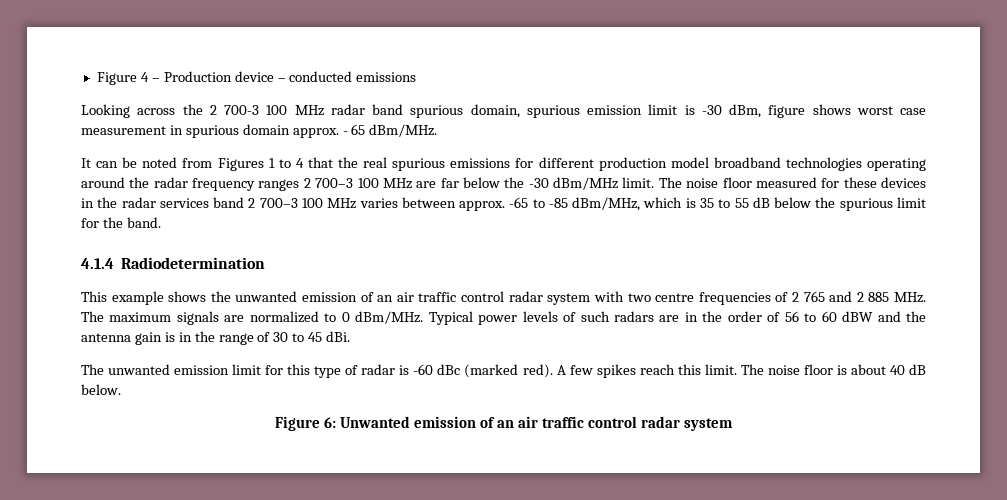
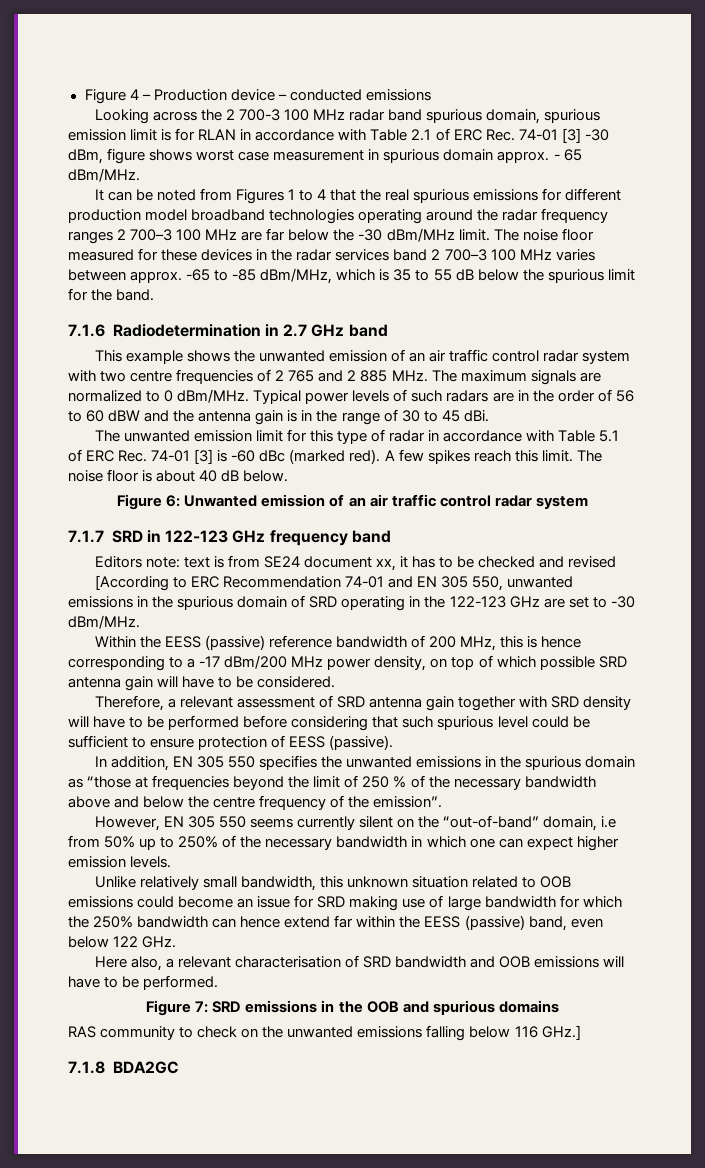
(695, 110) none -> [175,128,581,143] for RLAN in accordance with Table 2.1 of ERC Rec. 74-01 [3]
[81,258,114,269] 4.1.4 -> [68,324,105,337] 7.1.6
(266, 263) none -> [264,324,388,337] in 2.7 GHz band
(396, 369) none -> [428,430,620,442] [68,449,214,464] in accordance with Table 5.1 of ERC Rec. 74-01 [3]
(733, 424) none -> [68,530,392,546] [94,555,617,571] [94,575,574,591] [68,595,635,611] [68,615,140,629] [94,635,582,651] [68,655,627,671] [68,676,336,691] [94,695,632,711] [68,715,590,731] [68,735,394,750] [94,755,636,771] [68,775,596,790] [68,795,443,810] [94,815,617,831] [68,835,619,851] [68,856,172,868] [94,876,572,891] [68,895,622,911] [68,915,603,931] [68,936,177,948] [94,955,625,971] [68,975,219,990] [146,1000,559,1016] [68,1025,581,1041] [68,1061,179,1074] // 7.1.7 SRD in 122-123 GHz frequency band // Editors note: text is from SE24 document xx, it has to be checked and revised // [According to ERC Recommendation 74-01 and EN 305 550, unwanted emissions in the spurious domain of SRD operating in the 122-123 GHz are set to -30 dBm/MHz. // Within the EESS (passive) reference bandwidth of 200 MHz, this is hence corresponding to a -17 dBm/200 MHz power density, on top of which possible SRD antenna gain will have to be considered. // Therefore, a relevant assessment of SRD antenna gain together with SRD density will have to be performed before considering that such spurious level could be sufficient to ensure protection of EESS (passive). // In addition, EN 305 550 specifies the unwanted emissions in the spurious domain as “those at frequencies beyond the limit of 250 % of the necessary bandwidth above and below the centre frequency of the emission”. // However, EN 305 550 seems currently silent on the “out-of-band” domain, i.e from 50% up to 250% of the necessary bandwidth in which one can expect higher emission levels. // Unlike relatively small bandwidth, this unknown situation related to OOB emissions could become an issue for SRD making use of large bandwidth for which the 250% bandwidth can hence extend far within the EESS (passive) band, even below 122 GHz. // Here also, a relevant characterisation of SRD bandwidth and OOB emissions will have to be performed. // Figure 7: SRD emissions in the OOB and spurious domains // RAS community to check on the unwanted emissions falling below 116 GHz.] // 7.1.8 BDA2GC

